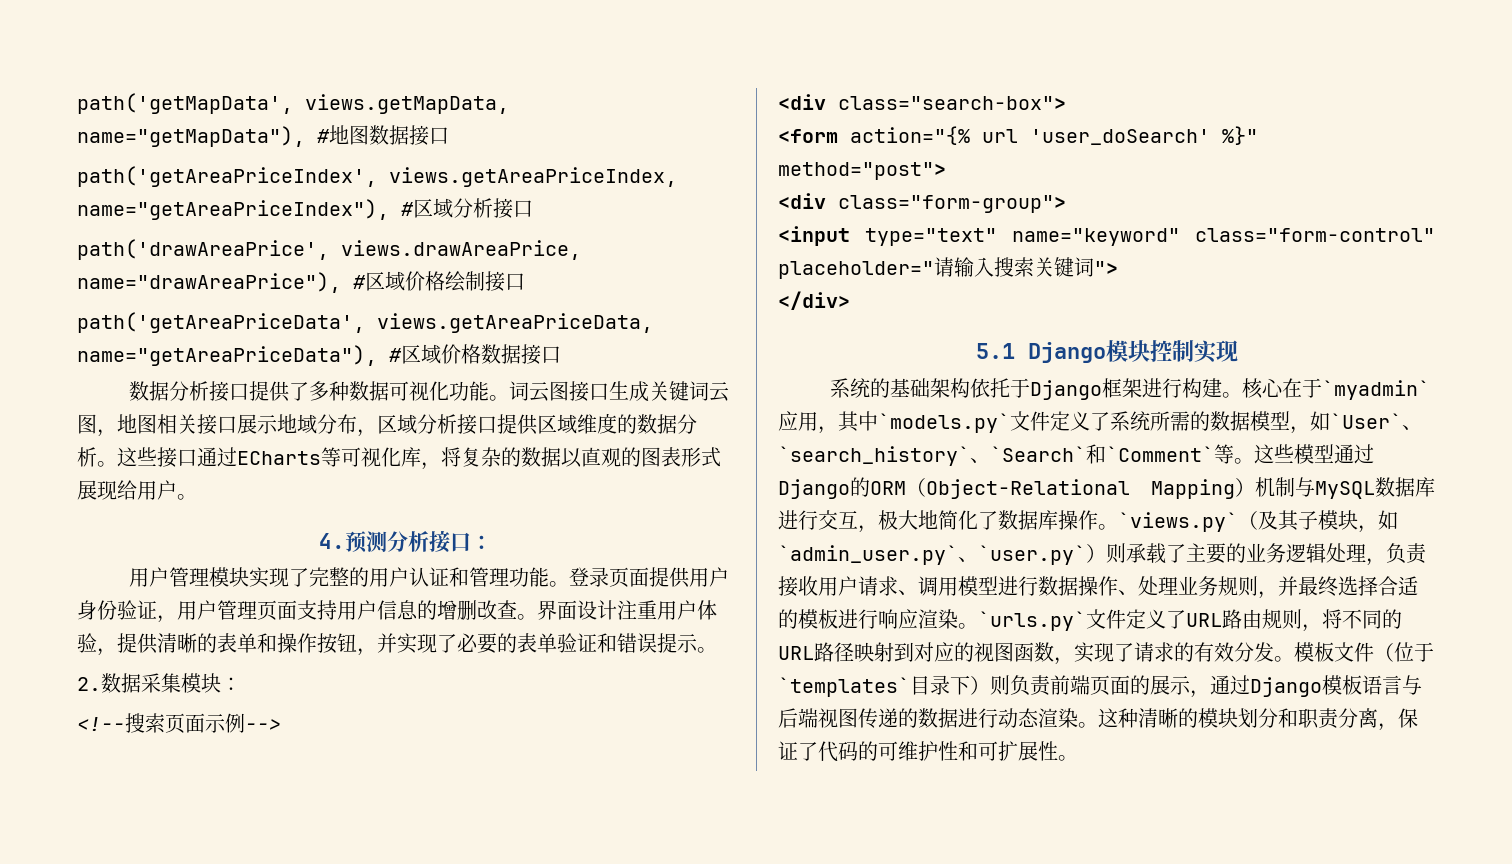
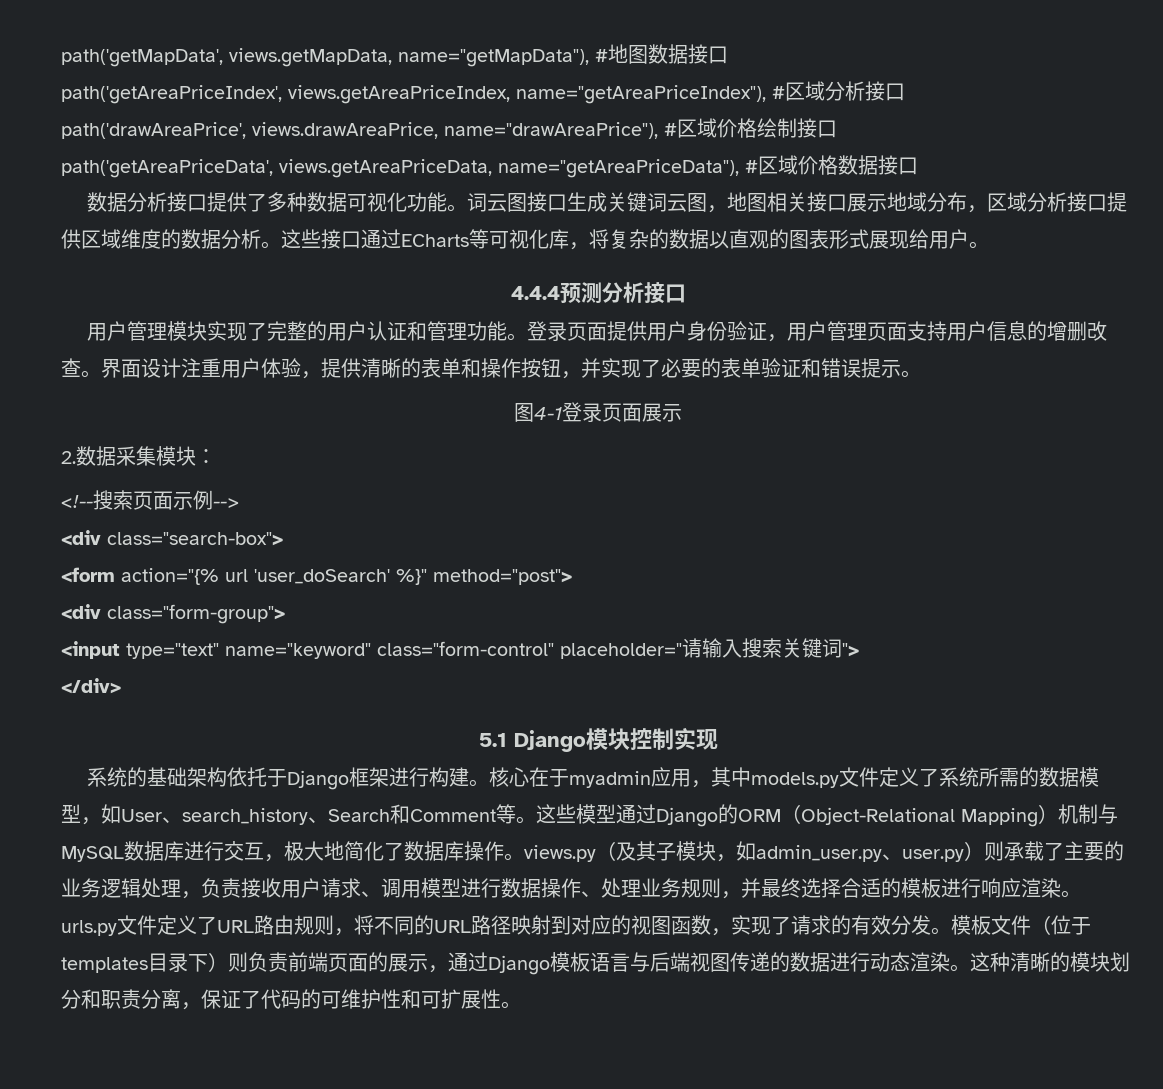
[319,533,345,549] 4. -> [510,286,560,300] 4.4.4
[471,535,492,549] ： -> (686, 293) none
(717, 650) none -> [514,402,682,422] // 图4-1登录页面展示
[1321,380,1430,400] `myadmin` -> [569,771,652,788] myadmin
[878,413,1010,433] `models.py` -> [751,772,840,788] models.py
[1330,413,1422,430] [778,444,1214,466] `User`、`search_history`、`Search`和`Comment` -> [121,804,496,825] User、search_history、Search和Comment
[1118,512,1238,532] `views.py` -> [524,845,596,862] views.py
[778,545,1086,565] `admin_user.py`、`user.py` -> [756,845,964,862] admin_user.py、user.py
[978,611,1086,631] `urls.py` -> [61,920,117,936] urls.py
[778,677,910,697] `templates` -> [61,957,148,973] templates

